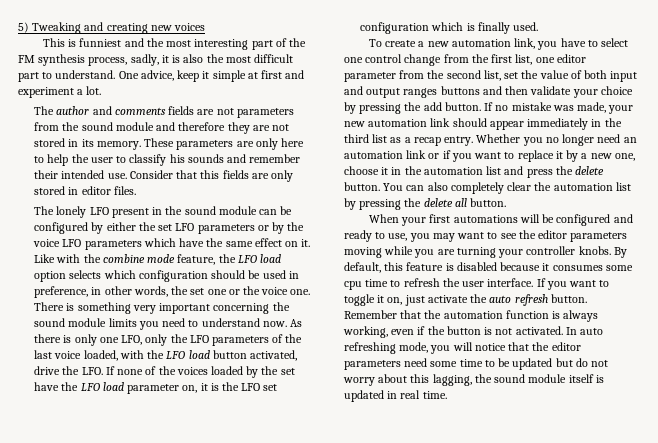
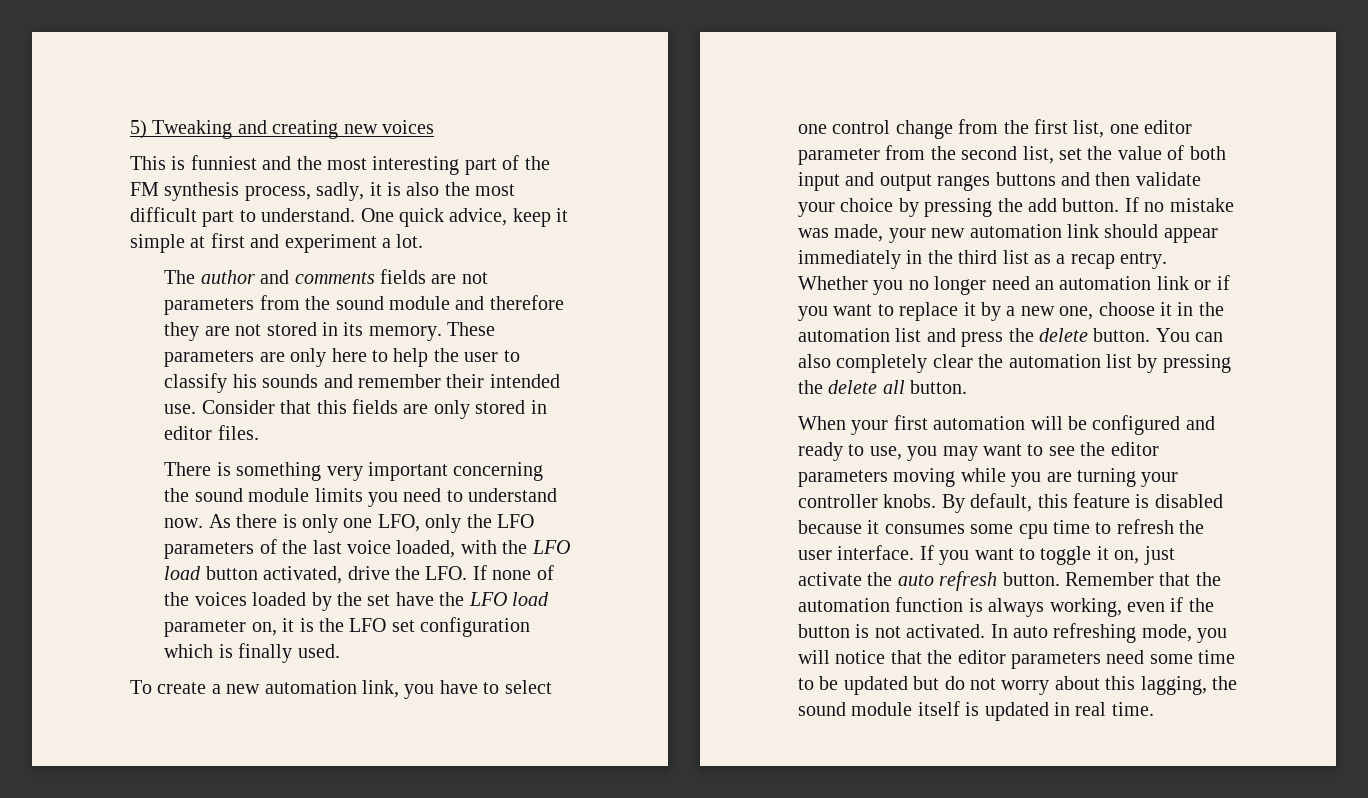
(139, 75) none -> [399,208,444,227] quick
[34,206,293,218] [34,222,305,234] [33,238,311,250] [34,254,281,265] [34,270,299,282] [34,286,311,298] The lonely LFO present in the sound module can be configured by either the set LFO parameters or by the voice LFO parameters which have the same effect on it. Like with the combine mode feature, the LFO load option selects which configuration should be used in preference, in other words, the set one or the voice one. -> (259, 432) none
[453,215,518,223] automations -> [933,416,1026,430] automation

